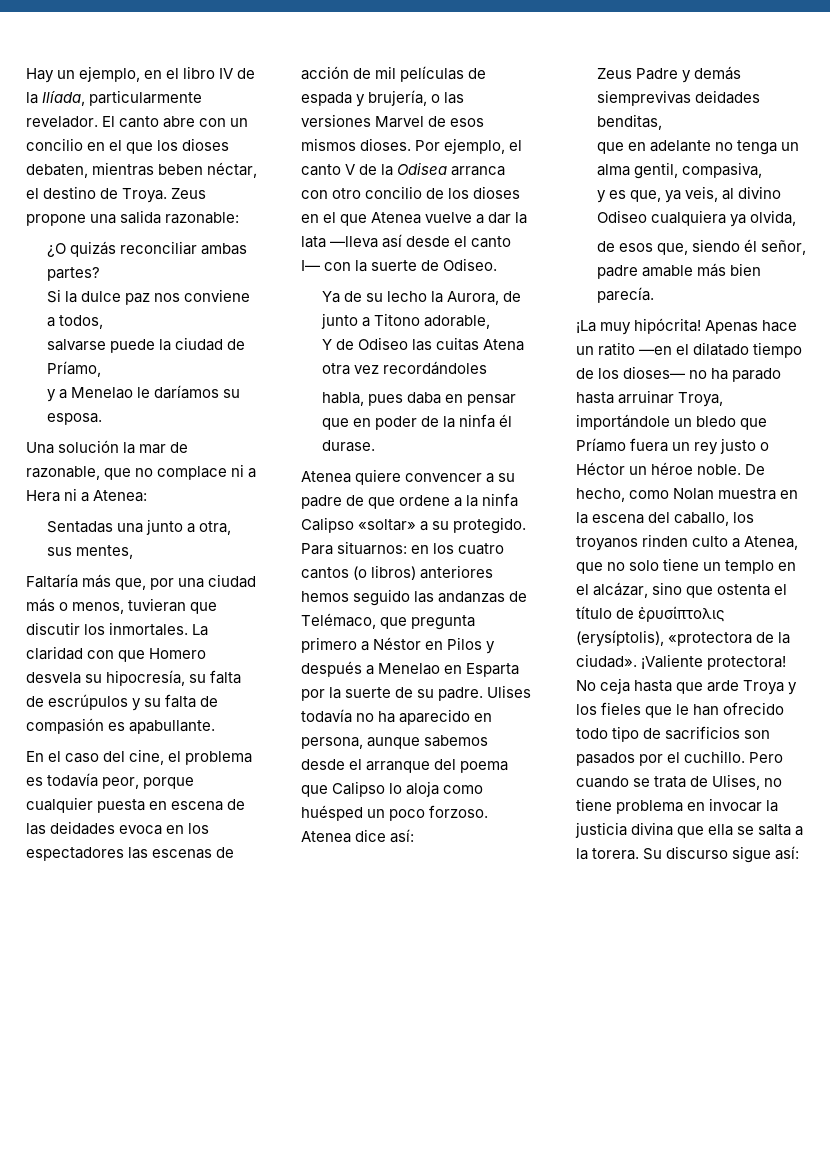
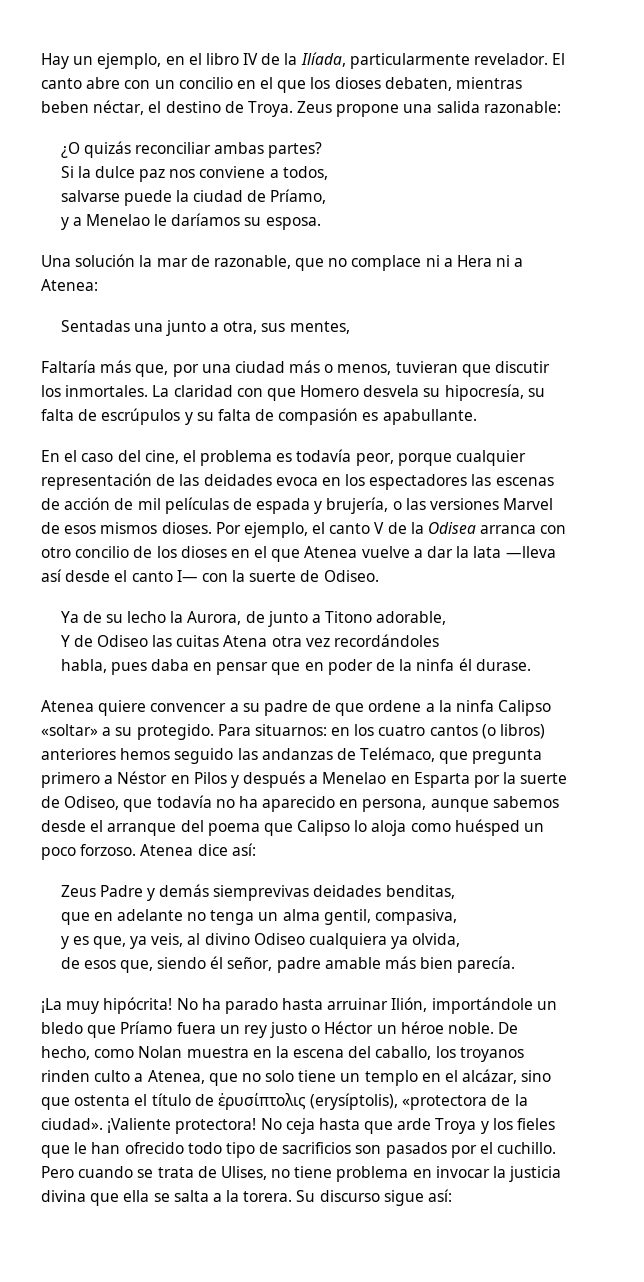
[97,799,224,813] puesta en escena -> [41,473,152,490] representación
[417,685,532,701] su padre. Ulises -> [64,796,153,812] Odiseo, que
[705,320,798,334] [576,342,803,358] [576,366,708,379] Apenas hace un ratito —en el dilatado tiempo de los dioses— no -> [176,998,198,1010] No
[678,392,724,407] Troya, -> [391,997,428,1012] Ilión,

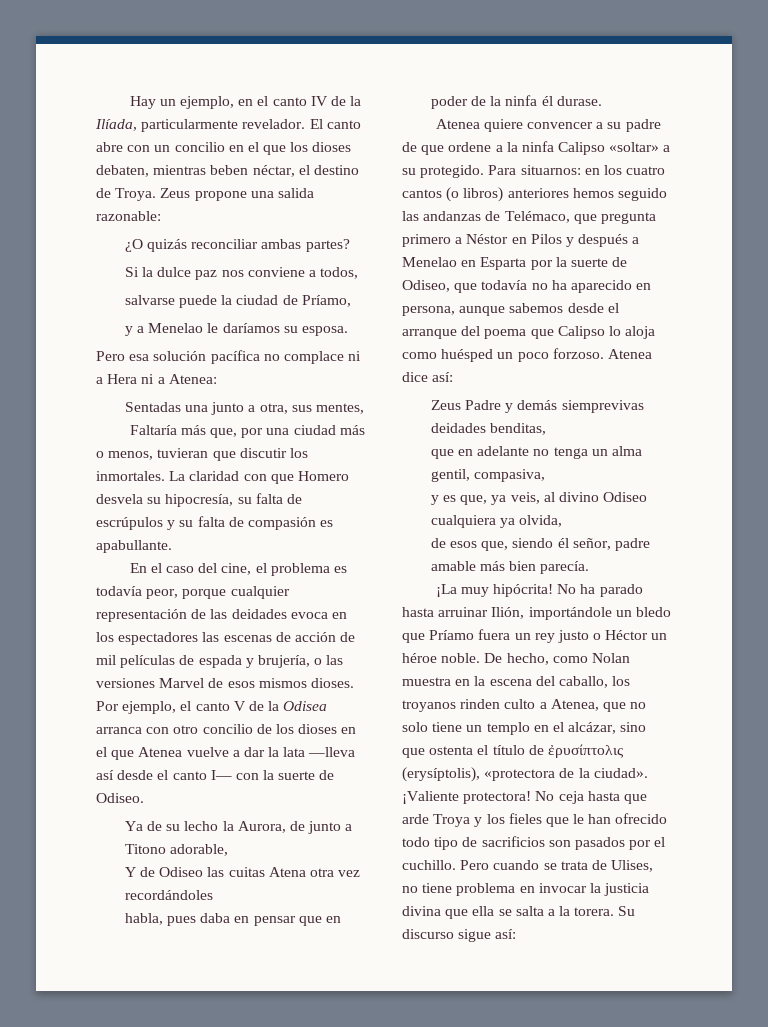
[205,53,239,65] libro -> [272,97,307,106] canto
[41,254,325,271] Una solución la mar de razonable, que -> [96,350,260,364] Pero esa solución pacífica

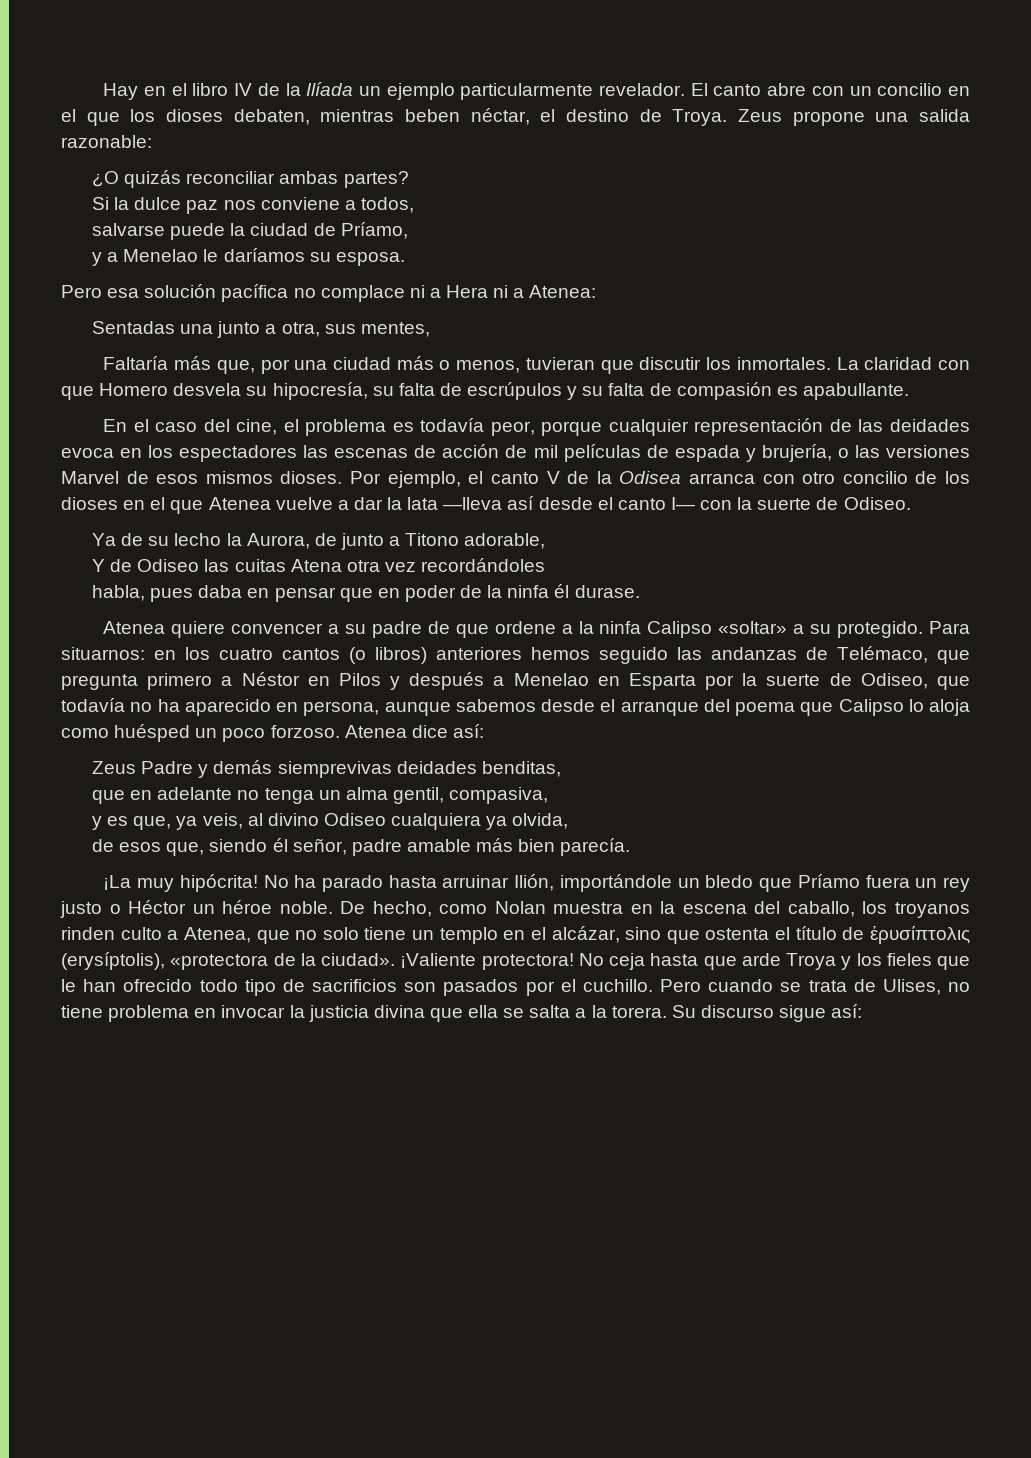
[159,96,307,109] un ejemplo, en el canto -> [144,83,229,96] en el libro
[95,119,137,131] Ilíada, -> [306,82,455,100] Ilíada un ejemplo

